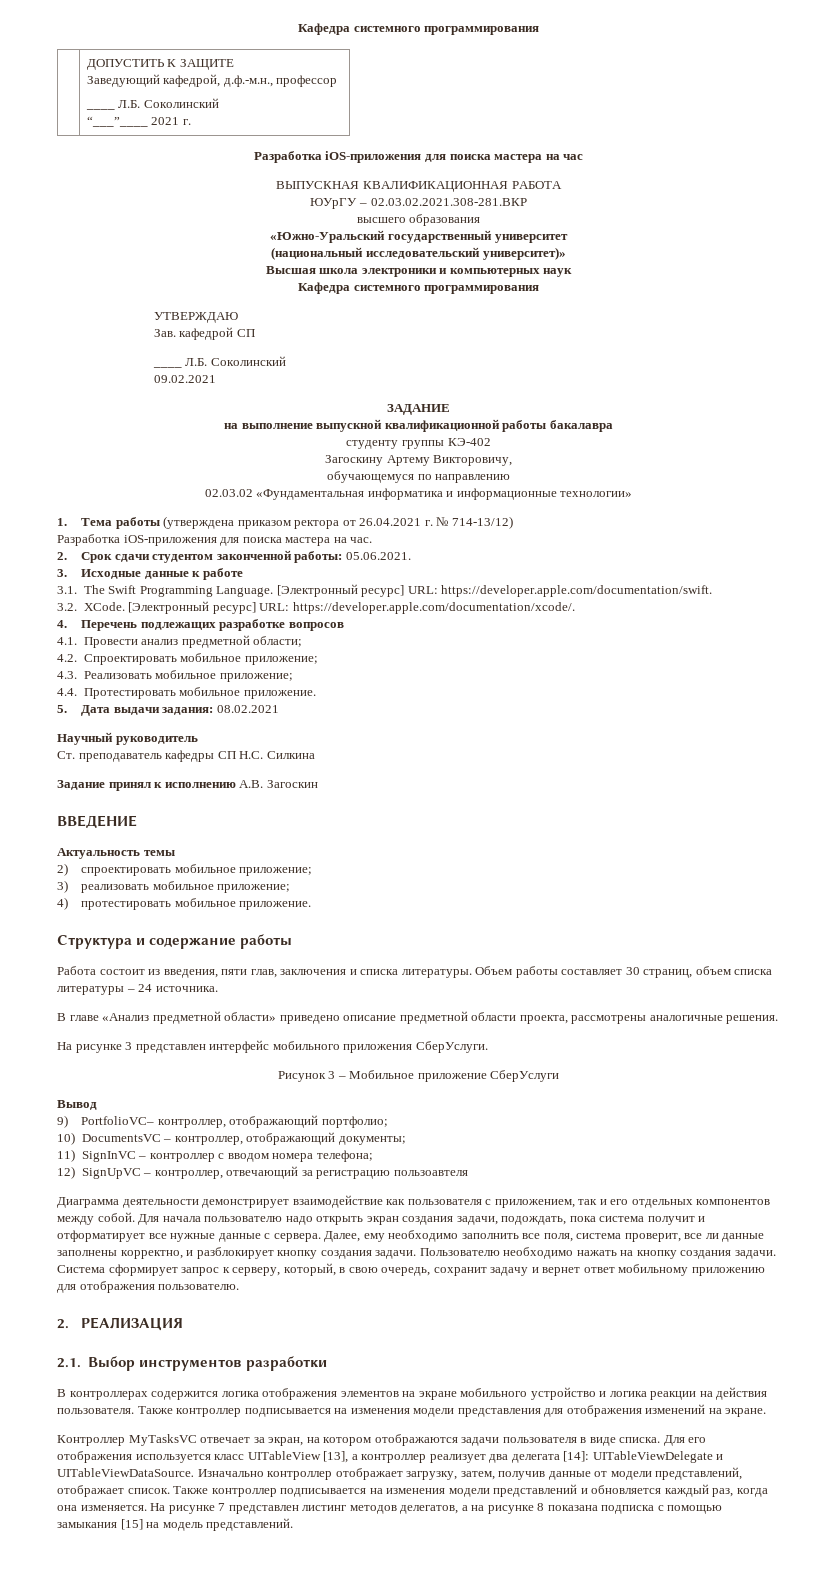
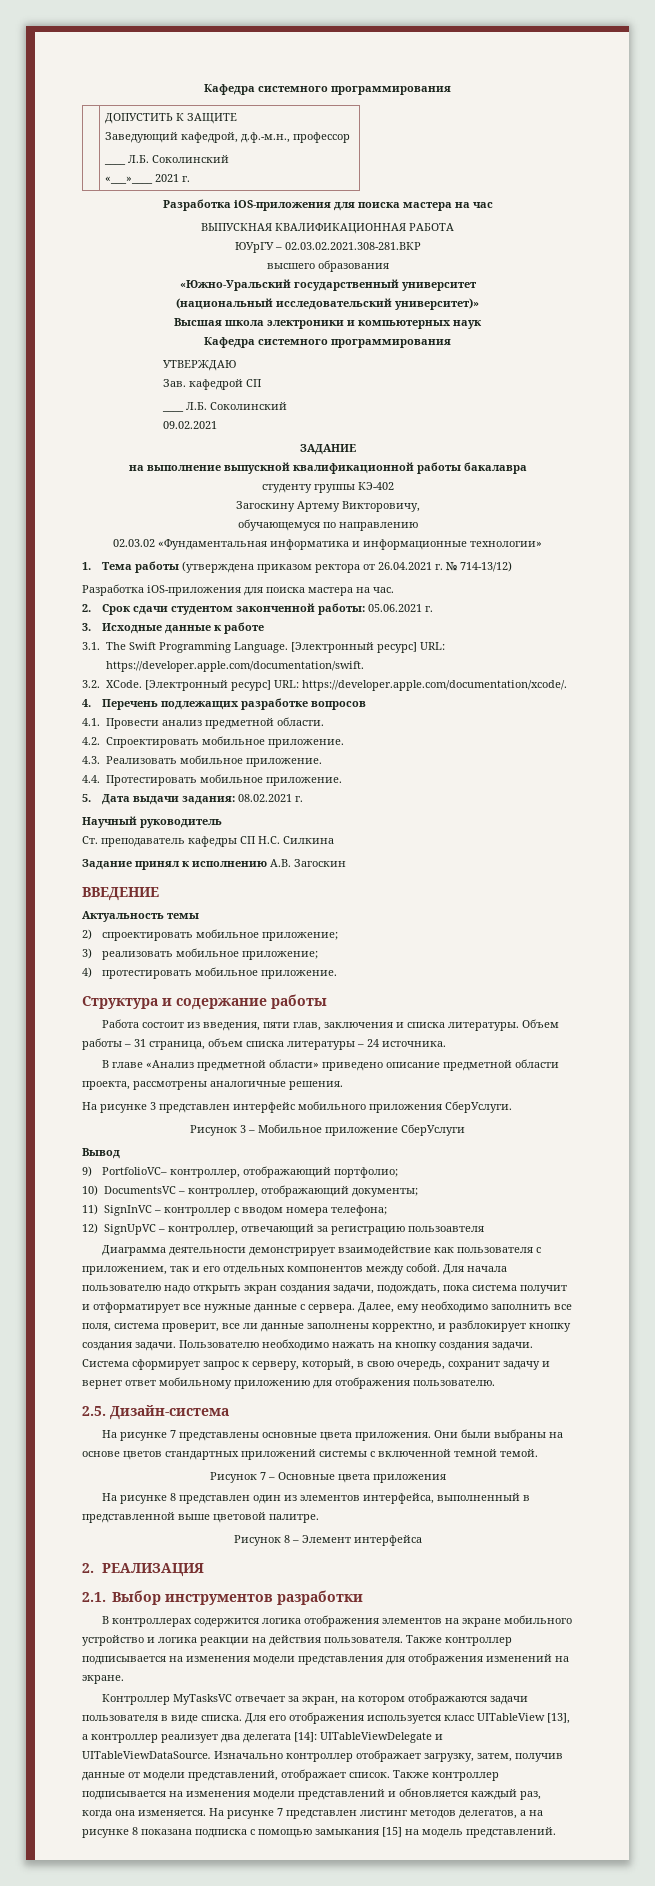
[86,116,148,127] “___”____ -> [104,176,153,184] «___»____
[345,552,411,560] 05.06.2021. -> [368,604,434,612] 05.06.2021 г.
[253,636,303,647] области; -> [276,717,324,726] области.
[244,656,318,665] приложение; -> [267,739,344,748] приложение.
[219,673,293,682] приложение; -> [245,758,322,767] приложение.
(279, 709) none -> [295,796,304,802] г.
[561,967,693,978] составляет 30 страниц, -> [124,1039,205,1050] – 31 страница,
(240, 1287) none -> [82,1405,229,1420] [101,1429,563,1441] [82,1449,538,1460] [209,1472,446,1483] [101,1493,530,1504] [82,1512,319,1523] [233,1535,422,1546] // 2.5. Дизайн-система // На рисунке 7 представлены основные цвета приложения. Они были выбраны на основе цветов стандартных приложений системы с включенной темной темой. // Рисунок 7 – Основные цвета приложения // На рисунке 8 представлен один из элементов интерфейса, выполненный в представленной выше цветовой палитре. // Рисунок 8 – Элемент интерфейса

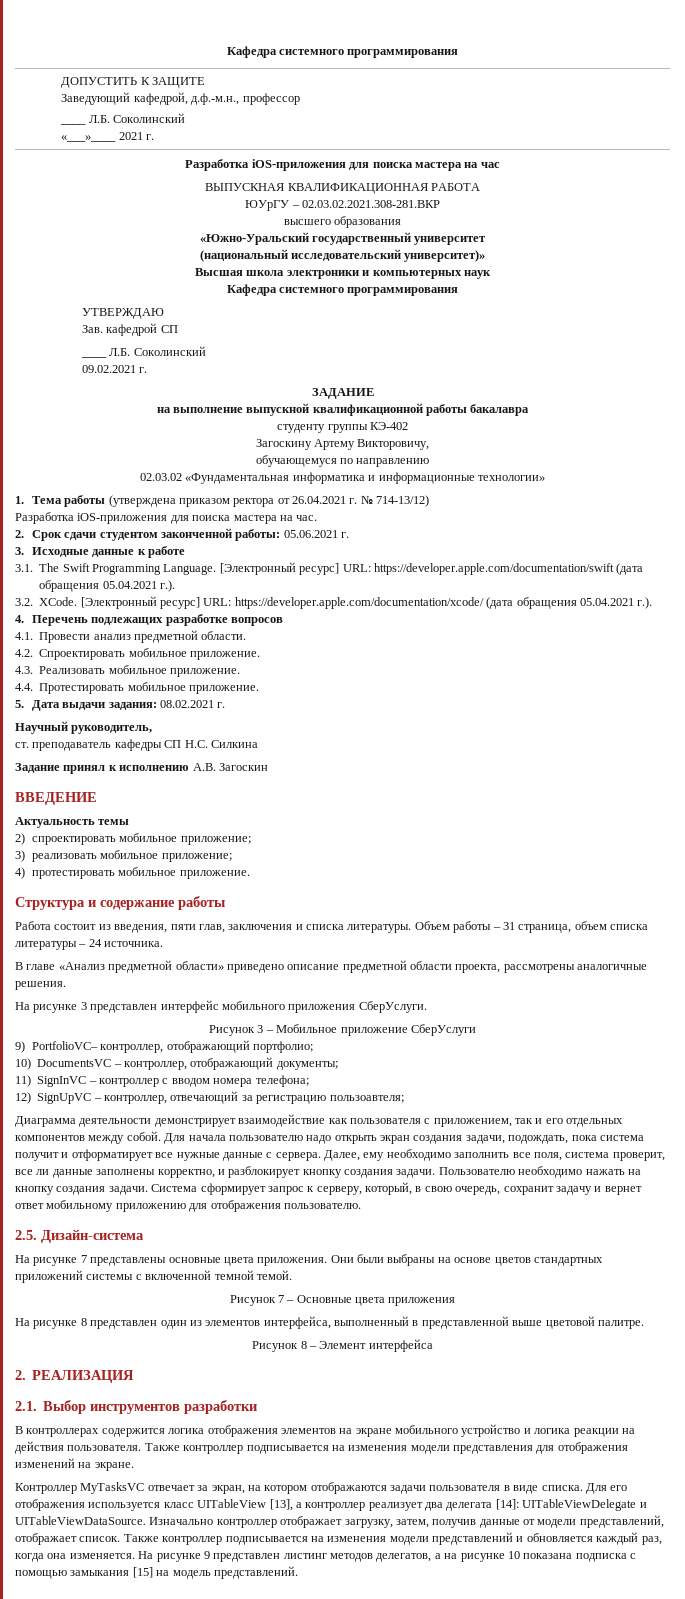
(218, 425) none -> [139,367,148,373] г.
[105,661,364,672] https://developer.apple.com/documentation/swift. -> [373,563,644,575] [39,580,175,592] https://developer.apple.com/documentation/swift (дата обращения 05.04.2021 г.).
[301,680,567,691] https://developer.apple.com/documentation/xcode/. -> [234,597,653,609] https://developer.apple.com/documentation/xcode/ (дата обращения 05.04.2021 г.).
[140,819,222,828] [82,836,98,844] руководитель // Cт. -> [71,725,153,734] [15,742,29,748] руководитель, // ст.
[82,1148,120,1159] // Вывод -> (476, 1030) none
[407,1226,484,1232] пользоавтеля -> [329,1095,404,1103] пользоавтеля;
[277,1808,283,1816] 7 -> [203,1551,210,1559] 9
[132,1827,138,1835] 8 -> [507,1551,520,1559] 10

